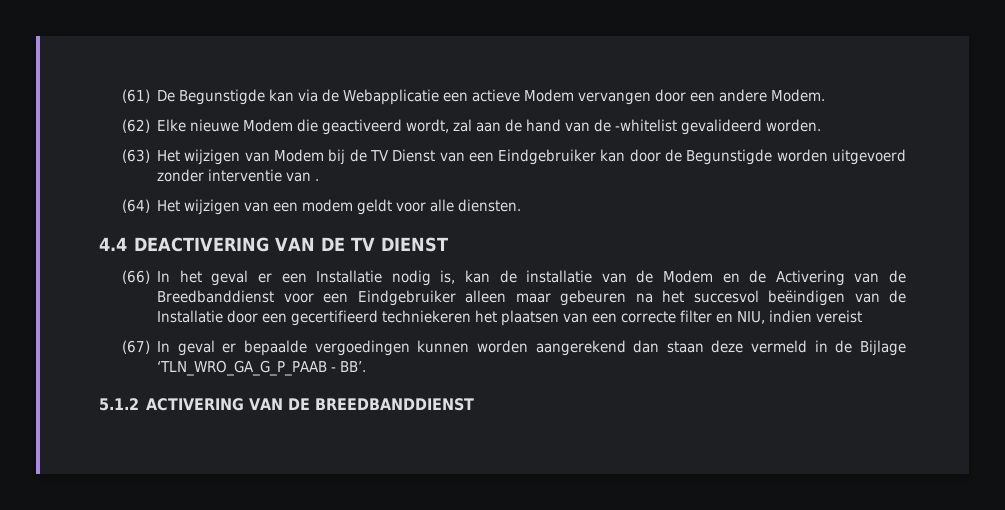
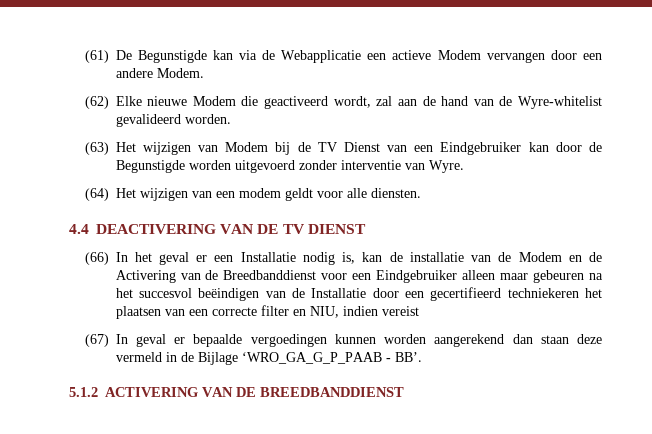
[615,119,678,132] -whitelist -> [517,96,602,109] Wyre-whitelist
[315,179,320,181] . -> [428,160,464,173] Wyre.
[157,360,328,376] ‘TLN_WRO_GA_G_P_PAAB -> [241,352,382,364] ‘WRO_GA_G_P_PAAB

